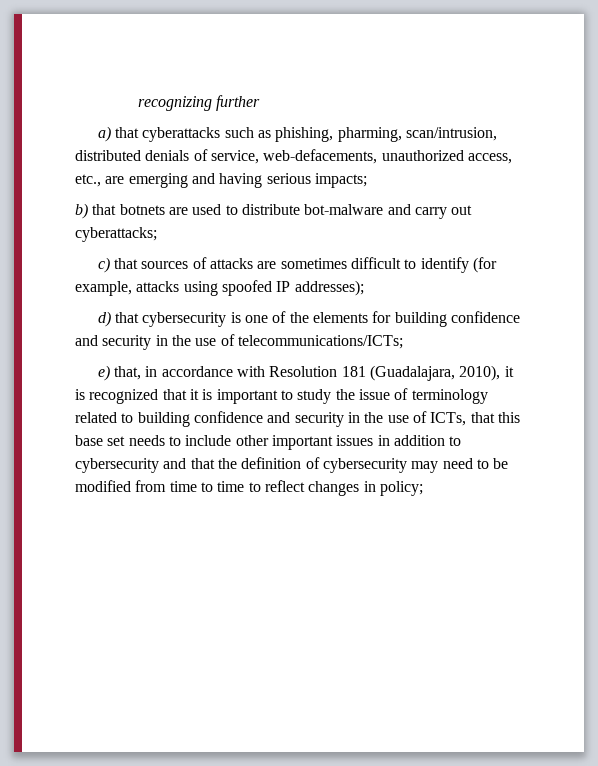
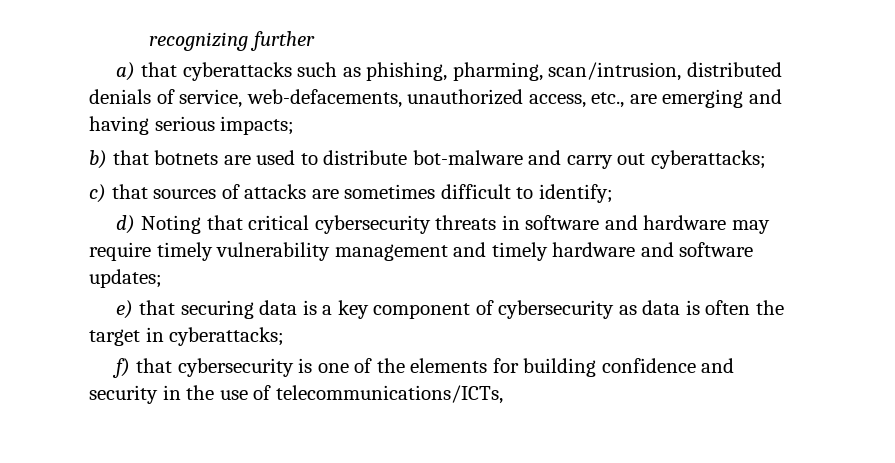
[420,257,497,273] [75,280,364,296] [97,311,111,327] identify (for example, attacks using spoofed IP addresses); // d) -> [538,184,613,203] [116,215,770,234] [89,242,754,261] [89,269,162,288] [116,300,784,319] [89,327,285,346] [112,358,131,378] identify; // d) Noting that critical cybersecurity threats in software and hardware may require timely vulnerability management and timely hardware and software updates; // e) that securing data is a key component of cybersecurity as data is often the target in cyberattacks; // f)
[237,335,403,349] [97,365,514,381] [75,388,488,404] [75,411,520,427] [75,435,462,450] [75,457,509,473] [75,480,423,496] telecommunications/ICTs; // e) that, in accordance with Resolution 181 (Guadalajara, 2010), it is recognized that it is important to study the issue of terminology related to building confidence and security in the use of ICTs, that this base set needs to include other important issues in addition to cybersecurity and that the definition of cybersecurity may need to be modified from time to time to reflect changes in policy; -> [275,385,503,404] telecommunications/ICTs,

